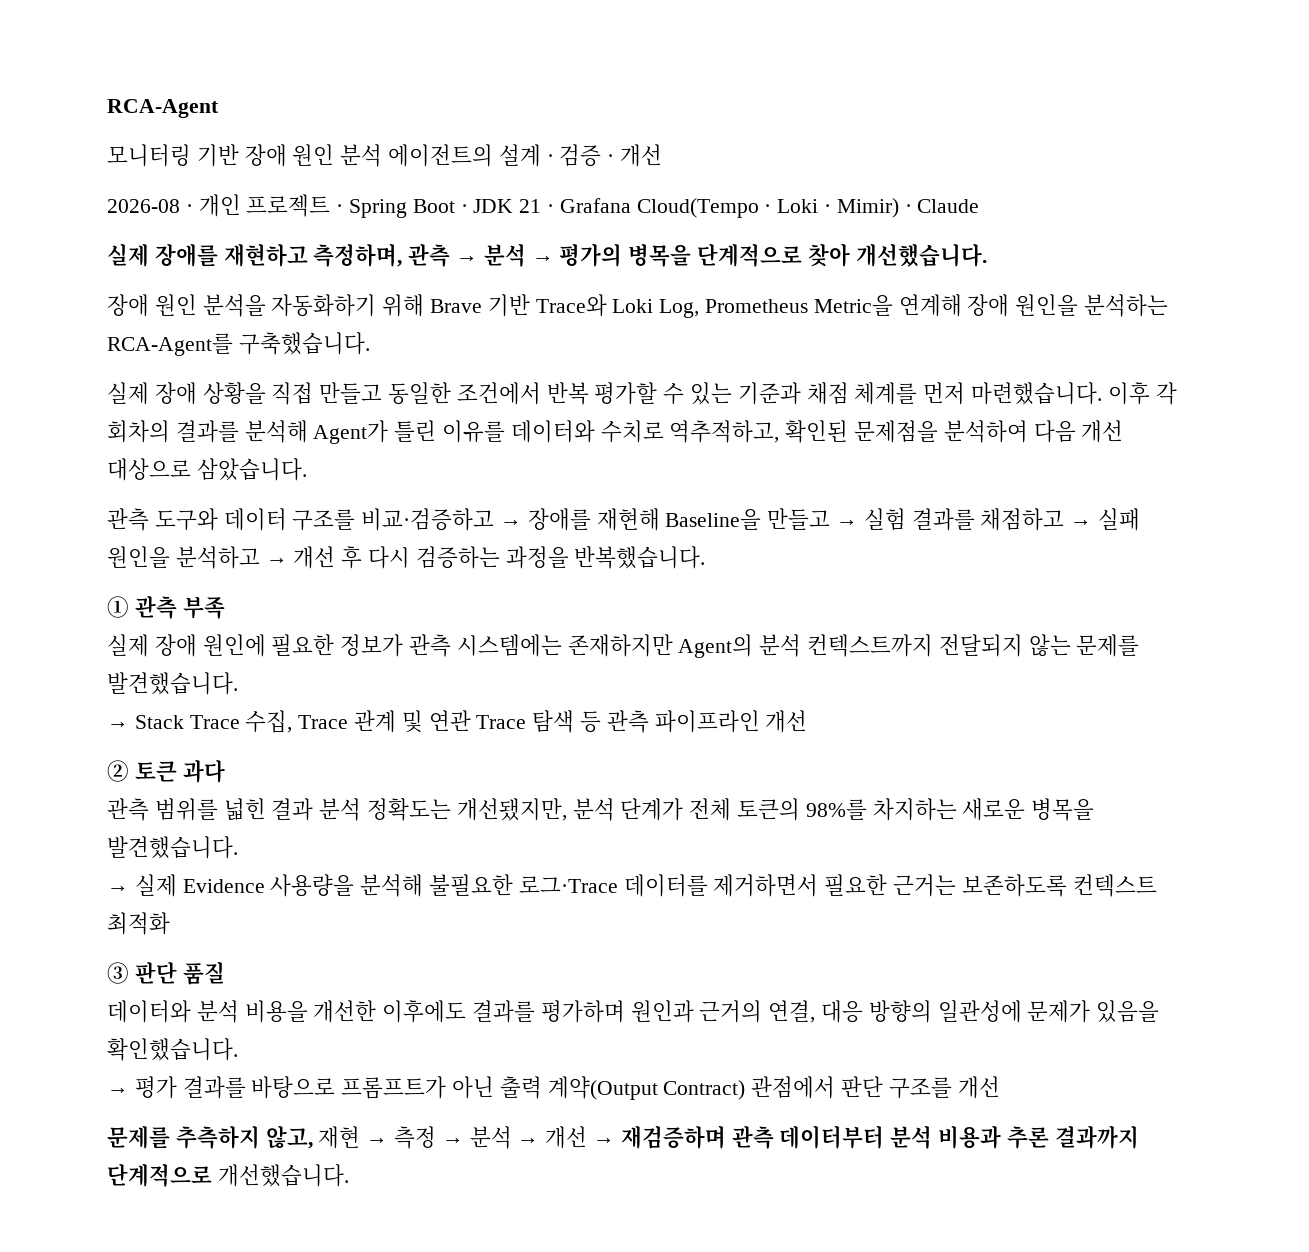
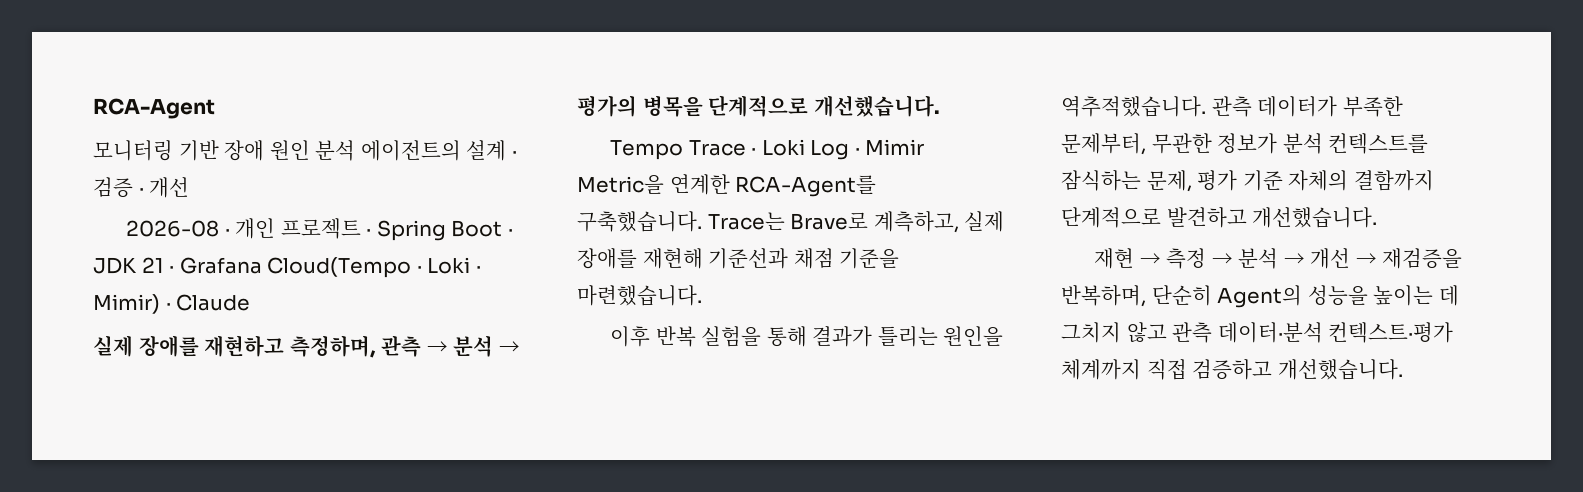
[807,243,987,267] [107,294,1169,318] [107,332,370,356] [107,382,1177,405] [107,420,1124,444] [107,458,307,481] [107,508,1141,531] [107,546,706,569] [107,596,225,619] [107,634,1140,658] [107,672,238,695] [107,710,808,733] [107,760,225,783] [107,798,1095,821] [107,836,238,859] [107,874,1157,897] [107,912,170,935] [107,962,225,985] [107,1000,1160,1023] [107,1038,238,1061] [107,1076,1000,1100] [107,1126,313,1149] 찾아 개선했습니다. // 장애 원인 분석을 자동화하기 위해 Brave 기반 Trace와 Loki Log, Prometheus Metric을 연계해 장애 원인을 분석하는 RCA-Agent를 구축했습니다. // 실제 장애 상황을 직접 만들고 동일한 조건에서 반복 평가할 수 있는 기준과 채점 체계를 먼저 마련했습니다. 이후 각 회차의 결과를 분석해 Agent가 틀린 이유를 데이터와 수치로 역추적하고, 확인된 문제점을 분석하여 다음 개선 대상으로 삼았습니다. // 관측 도구와 데이터 구조를 비교·검증하고 → 장애를 재현해 Baseline을 만들고 → 실험 결과를 채점하고 → 실패 원인을 분석하고 → 개선 후 다시 검증하는 과정을 반복했습니다. // ① 관측 부족 // 실제 장애 원인에 필요한 정보가 관측 시스템에는 존재하지만 Agent의 분석 컨텍스트까지 전달되지 않는 문제를 발견했습니다. // → Stack Trace 수집, Trace 관계 및 연관 Trace 탐색 등 관측 파이프라인 개선 // ② 토큰 과다 // 관측 범위를 넓힌 결과 분석 정확도는 개선됐지만, 분석 단계가 전체 토큰의 98%를 차지하는 새로운 병목을 발견했습니다. // → 실제 Evidence 사용량을 분석해 불필요한 로그·Trace 데이터를 제거하면서 필요한 근거는 보존하도록 컨텍스트 최적화 // ③ 판단 품질 // 데이터와 분석 비용을 개선한 이후에도 결과를 평가하며 원인과 근거의 연결, 대응 방향의 일관성에 문제가 있음을 확인했습니다. // → 평가 결과를 바탕으로 프롬프트가 아닌 출력 계약(Output Contract) 관점에서 판단 구조를 개선 // 문제를 추측하지 않고, -> [813,95,940,117] [610,139,925,160] [577,174,877,197] [577,211,1005,233] [577,248,900,269] [577,285,702,306] [610,326,1004,347] [1061,96,1403,117] [1061,133,1429,155] [1061,170,1434,192] [1061,207,1378,228] 개선했습니다. // Tempo Trace · Loki Log · Mimir Metric을 연계한 RCA-Agent를 구축했습니다. Trace는 Brave로 계측하고, 실제 장애를 재현해 기준선과 채점 기준을 마련했습니다. // 이후 반복 실험을 통해 결과가 틀리는 원인을 역추적했습니다. 관측 데이터가 부족한 문제부터, 무관한 정보가 분석 컨텍스트를 잠식하는 문제, 평가 기준 자체의 결함까지 단계적으로 발견하고 개선했습니다. //
[620,1125,1139,1149] [107,1164,212,1187] 재검증하며 관측 데이터부터 분석 비용과 추론 결과까지 단계적으로 -> [1382,248,1463,269] [1061,285,1459,308] [1061,322,1454,343] [1061,359,1273,380] 재검증을 반복하며, 단순히 Agent의 성능을 높이는 데 그치지 않고 관측 데이터·분석 컨텍스트·평가 체계까지 직접 검증하고

